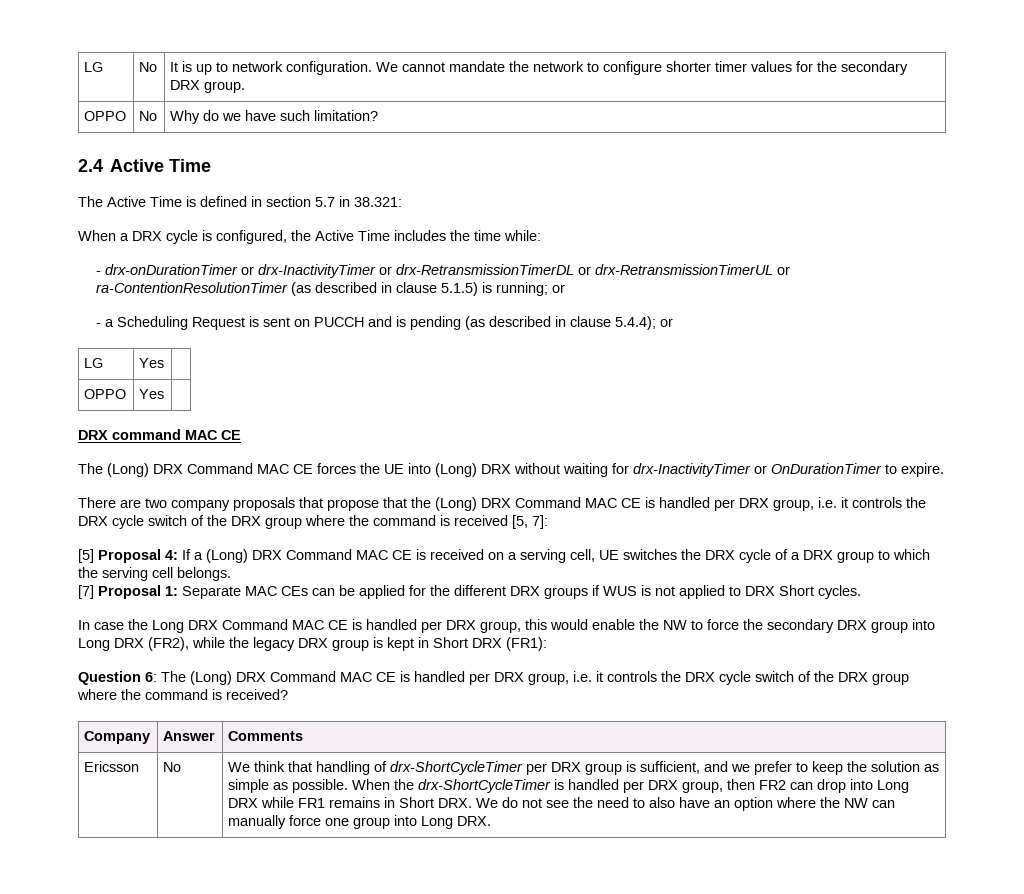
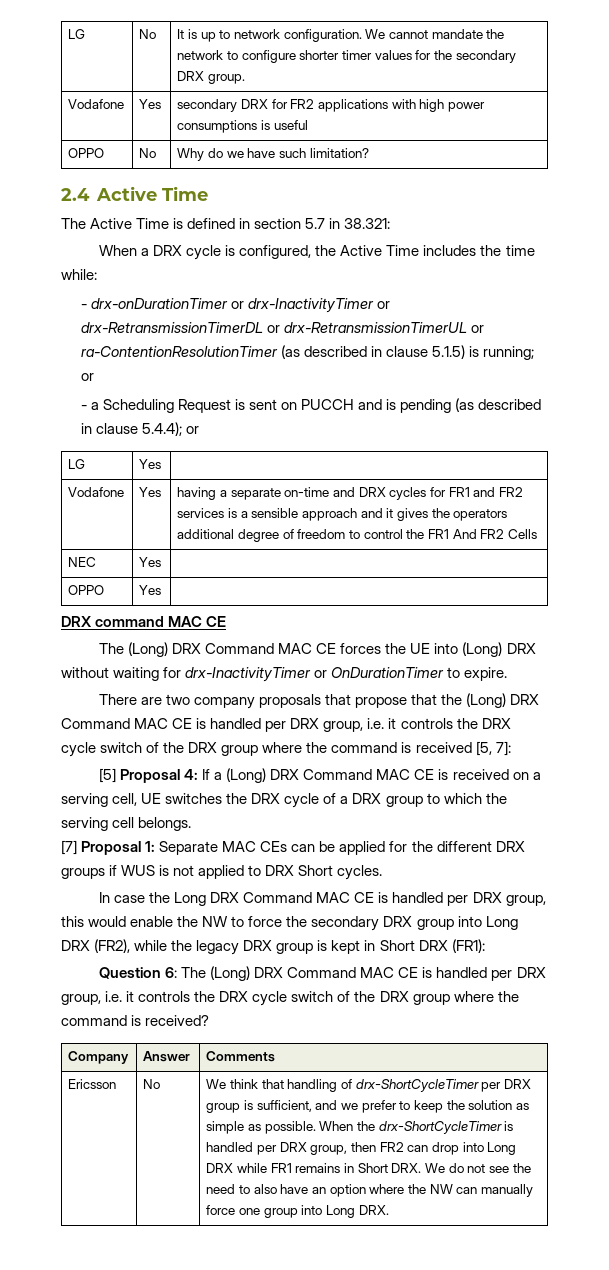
(246, 87) none -> [68,99,125,109] [139,99,162,109] [177,99,486,112] [177,120,308,133] // Vodafone | Yes | secondary DRX for FR2 applications with high power consumptions is useful
(165, 363) none -> [68,487,125,497] [139,487,162,497] [177,487,523,500] [177,508,508,521] [177,529,537,542] [68,557,97,567] [139,557,162,567] // Vodafone | Yes | having a separate on-time and DRX cycles for FR1 and FR2 services is a sensible approach and it gives the operators additional degree of freedom to control the FR1 And FR2 Cells // NEC | Yes |

